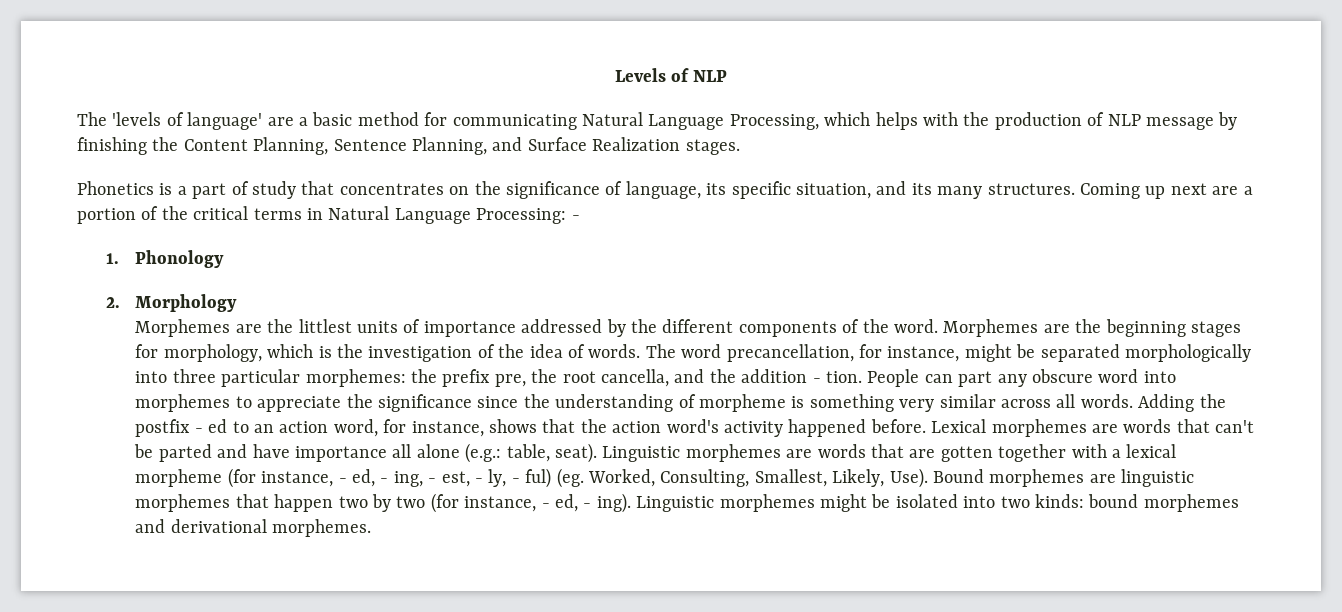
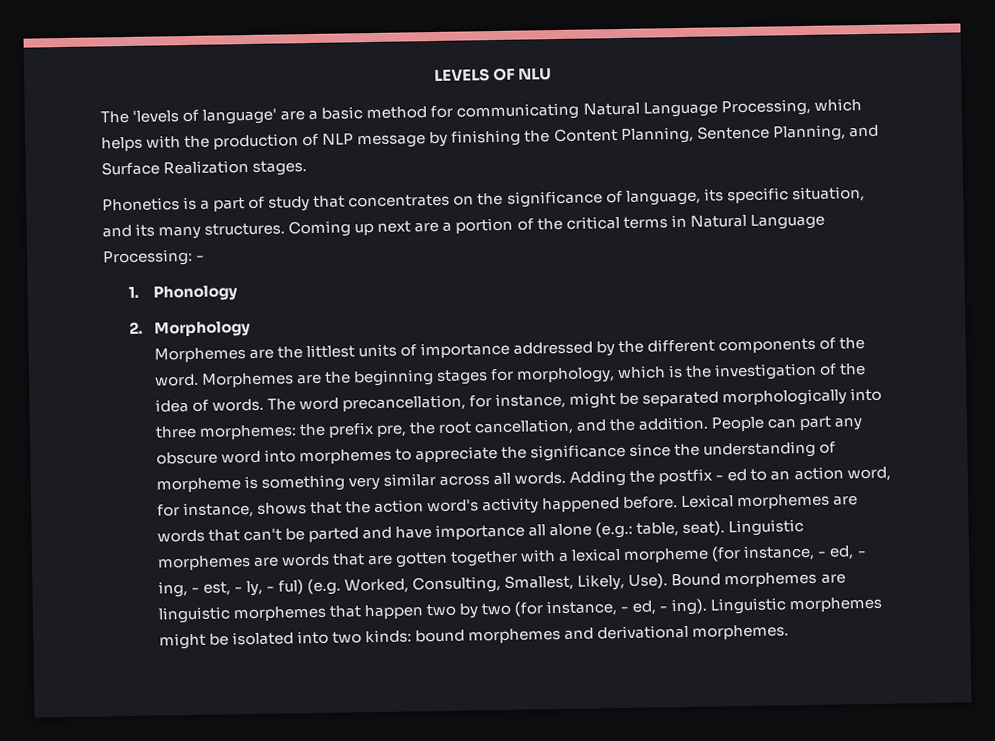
[614,68,728,82] Levels of NLP -> [433,67,553,83] LEVELS OF NLU
[221,369,301,387] particular -> (197, 432) none
[601,369,670,387] cancella, -> [474,418,575,436] cancellation,
[741,369,863,383] addition - tion. -> [638,416,709,431] addition.
[556,468,584,488] (eg. -> [307,578,342,596] (e.g.

